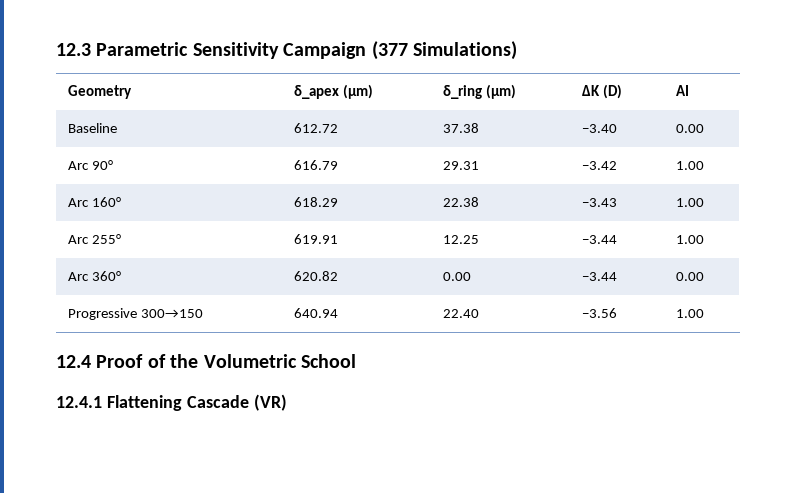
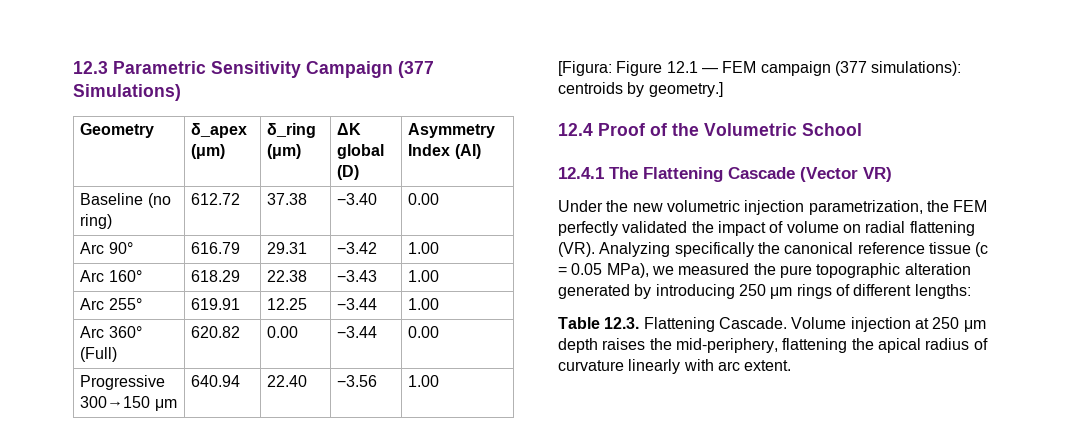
(601, 90) none -> [337,144,385,159] global
[676,85,690,96] AI -> [408,123,496,138] [408,144,481,159] Asymmetry Index (AI)
(118, 128) none -> [147,193,171,208] [80,214,113,229] (no ring)
(122, 276) none -> [80,347,118,362] (Full)
(204, 313) none -> [154,399,177,411] μm
(705, 313) none -> [558,61,962,76] [558,82,723,97] // [Figura: Figure 12.1 — FEM campaign (377 simulations): centroids by geometry.]
(102, 402) none -> [609,167,638,179] The
[253,394,287,411] (VR) -> [800,167,892,182] [558,200,988,215] [558,221,975,236] [558,242,989,257] [558,263,971,278] [558,284,971,299] [558,317,986,332] [558,338,988,353] [558,359,792,374] (Vector VR) // Under the new volumetric injection parametrization, the FEM perfectly validated the impact of volume on radial flattening (VR). Analyzing specifically the canonical reference tissue (c = 0.05 MPa), we measured the pure topographic alteration generated by introducing 250 μm rings of different lengths: // Table 12.3. Flattening Cascade. Volume injection at 250 μm depth raises the mid-periphery, flattening the apical radius of curvature linearly with arc extent.

